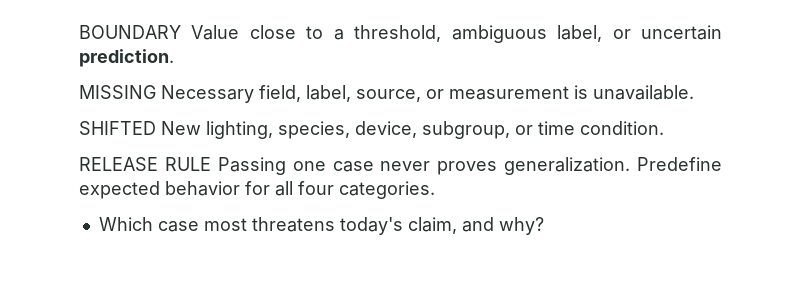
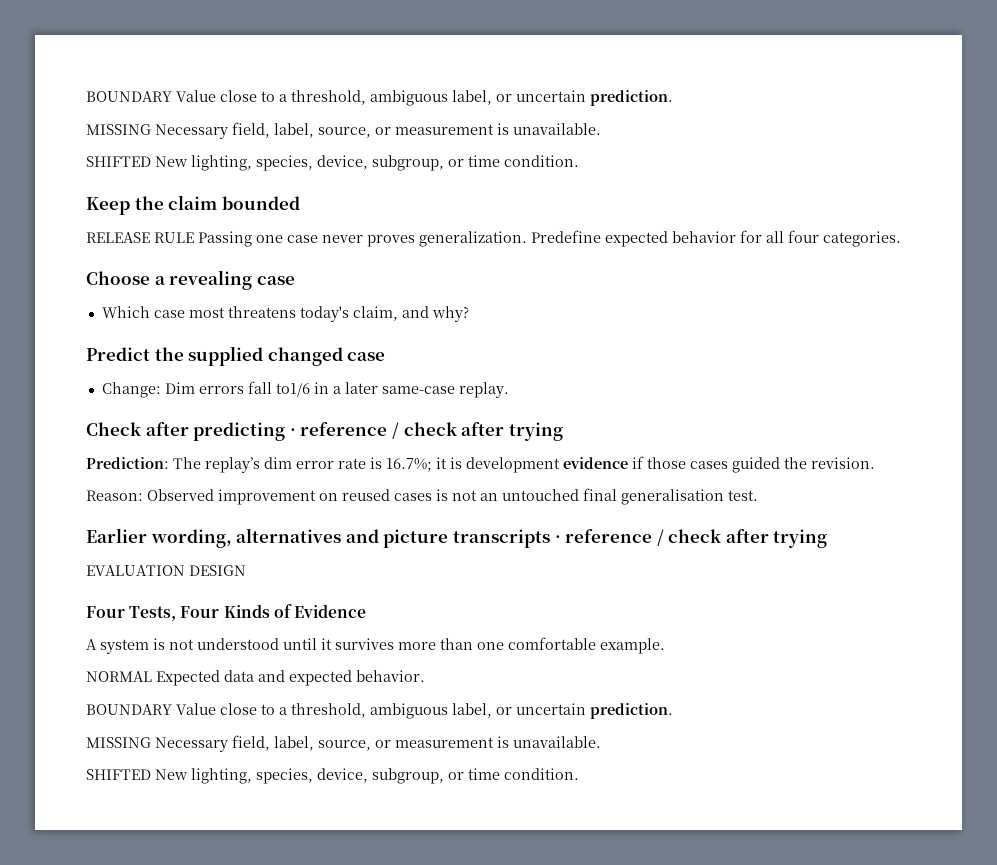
(664, 128) none -> [86,195,300,215] // Keep the claim bounded
(435, 190) none -> [86,270,295,290] // Choose a revealing case
(544, 226) none -> [86,346,386,366] [101,381,509,398] [86,422,563,441] [86,456,875,473] [86,488,758,505] [86,528,828,548] [86,565,246,576] [86,604,366,621] [86,637,665,654] [86,670,425,686] [86,703,673,719] [86,735,601,752] [86,768,579,784] // Predict the supplied changed case // Change: Dim errors fall to1/6 in a later same-case replay. // Check after predicting · reference / check after trying // Prediction: The replay’s dim error rate is 16.7%; it is development evidence if those cases guided the revision. // Reason: Observed improvement on reused cases is not an untouched final generalisation test. // Earlier wording, alternatives and picture transcripts · reference / check after trying // EVALUATION DESIGN // Four Tests, Four Kinds of Evidence // A system is not understood until it survives more than one comfortable example. // NORMAL Expected data and expected behavior. // BOUNDARY Value close to a threshold, ambiguous label, or uncertain prediction. // MISSING Necessary field, label, source, or measurement is unavailable. // SHIFTED New lighting, species, device, subgroup, or time condition.

